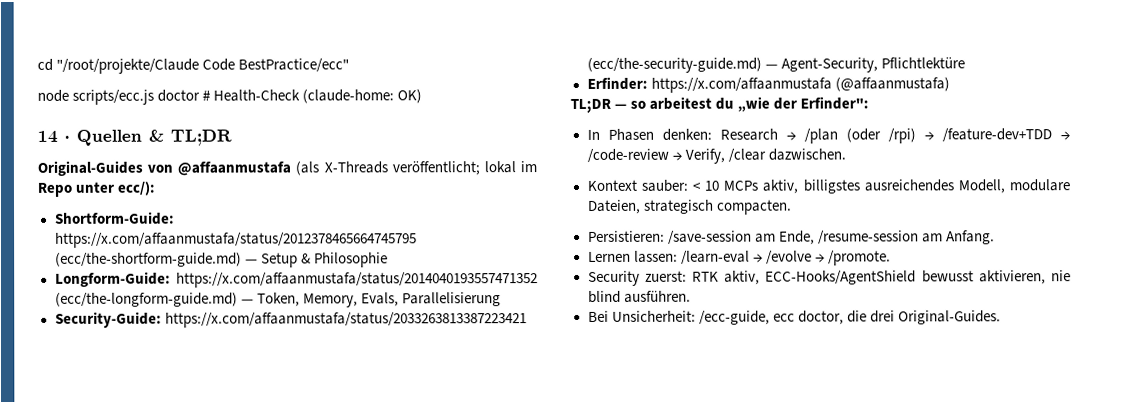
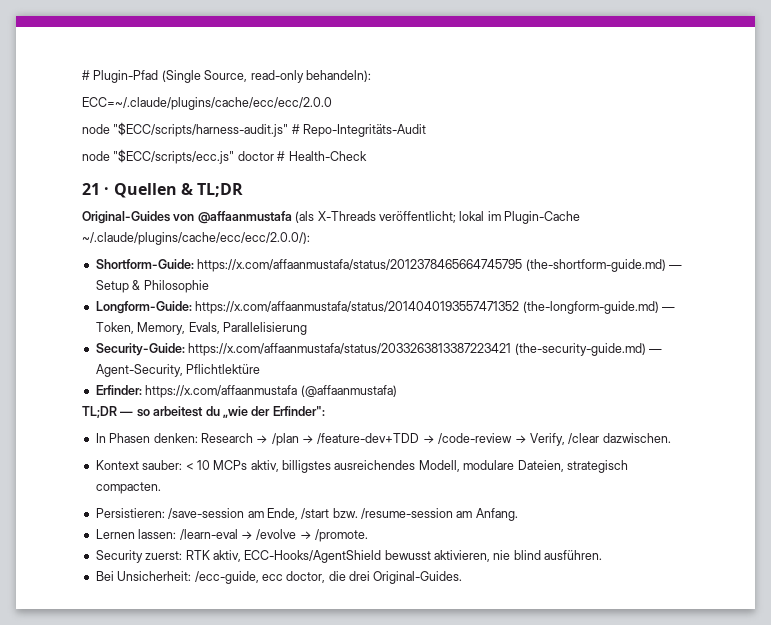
[37,58,350,74] [37,89,155,105] cd "/root/projekte/Claude Code BestPractice/ecc" // node scripts/ecc.js -> [82,70,371,83] [82,97,332,110] [82,122,427,137] [82,149,235,164] # Plugin-Pfad (Single Source, read-only behandeln): // ECC=~/.claude/plugins/cache/ecc/ecc/2.0.0 // node "$ECC/scripts/harness-audit.js" # Repo-Integritäts-Audit // node "$ECC/scripts/ecc.js"
[302,89,423,104] [37,130,58,143] (claude-home: OK) // 14 -> [82,183,100,195] // 21
[37,181,156,197] Repo unter ecc/): -> [504,211,580,224] [82,232,310,245] Plugin-Cache ~/.claude/plugins/cache/ecc/ecc/2.0.0/):
[54,252,242,267] (ecc/the-shortform-guide.md) -> [525,259,666,272] (the-shortform-guide.md)
[54,292,238,307] (ecc/the-longform-guide.md) -> [522,301,659,314] (the-longform-guide.md)
[586,57,762,73] (ecc/the-security-guide.md) -> [514,343,646,356] (the-security-guide.md)
[845,128,916,144] (oder /rpi) -> (299, 439) none
(815, 237) none -> [301,508,358,519] /start bzw.

